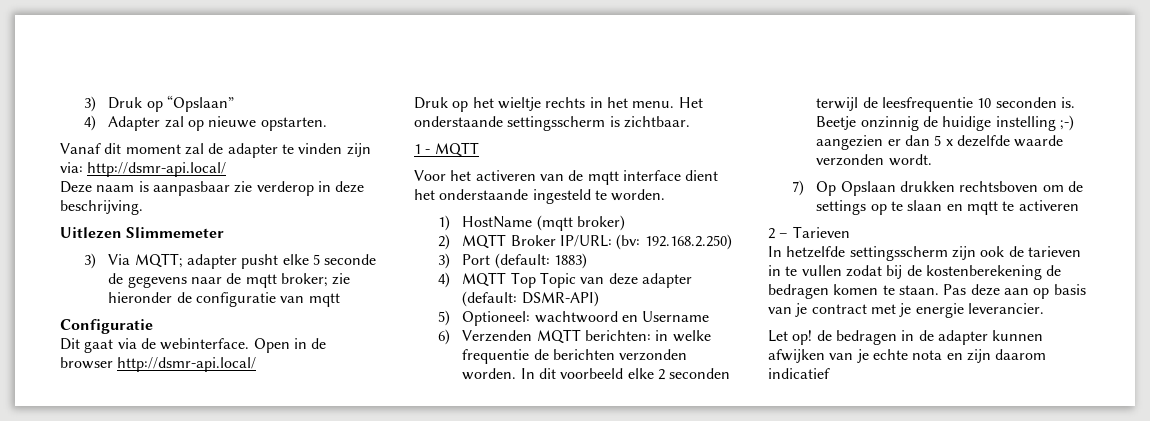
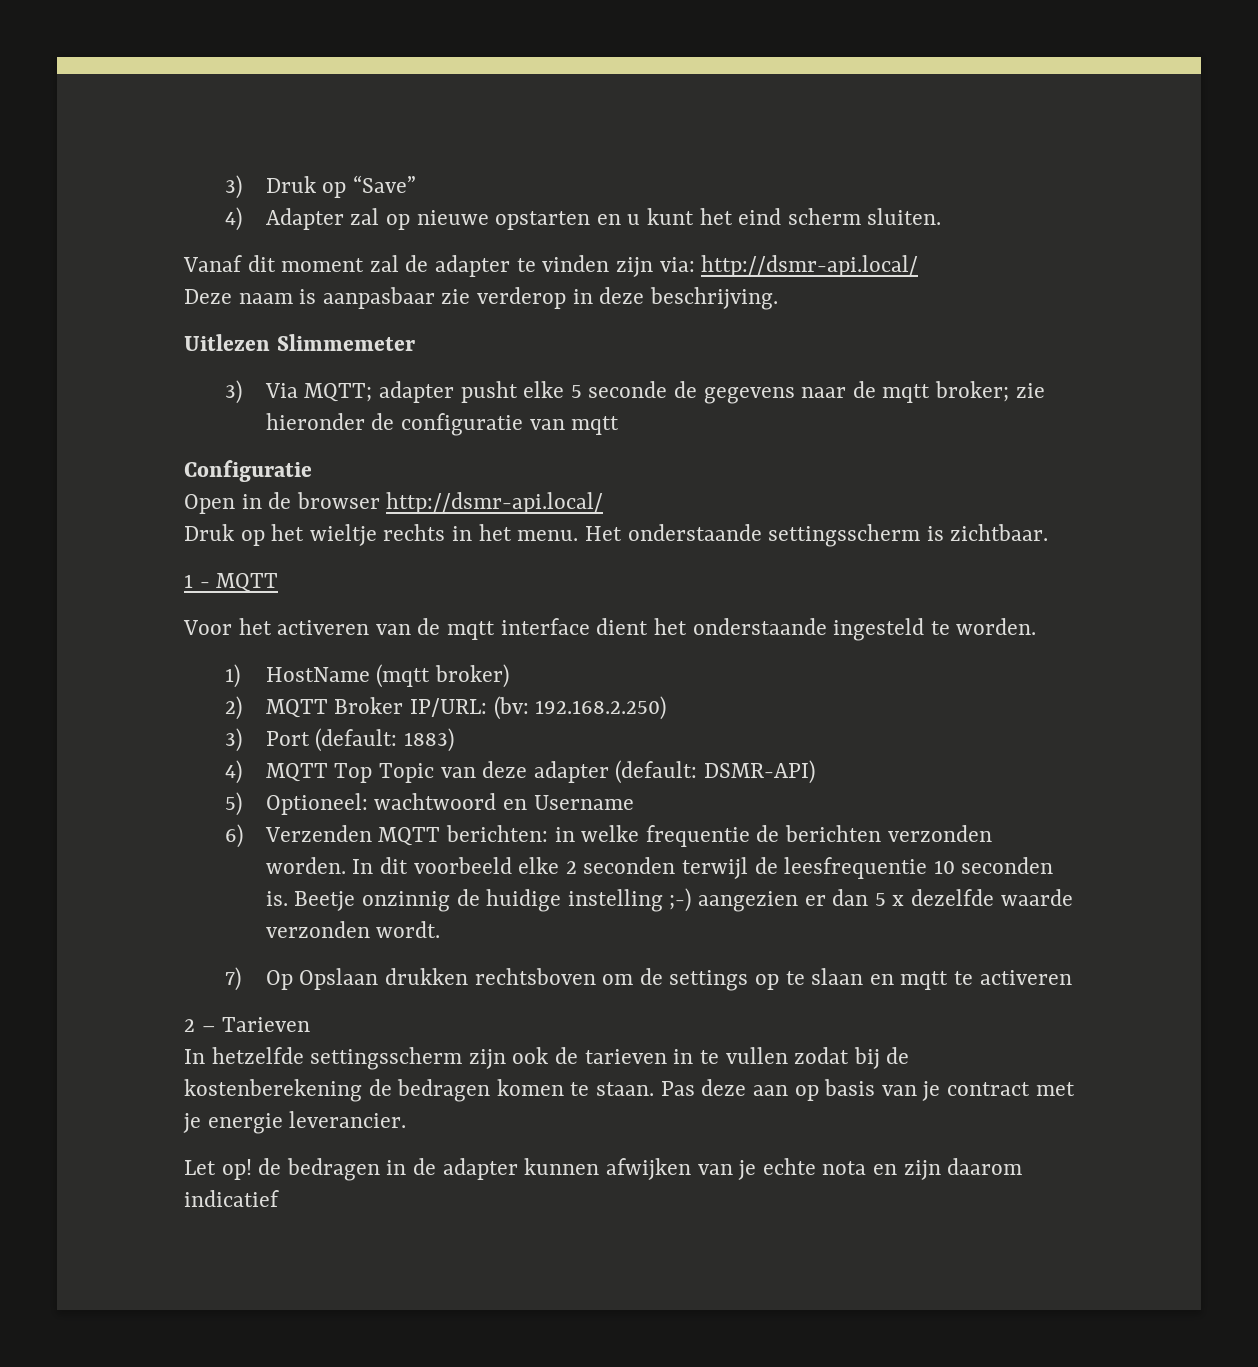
[166,95,234,112] “Opslaan” -> [352,175,416,193] “Save”
[260,117,327,131] opstarten. -> [495,208,942,230] opstarten en u kunt het eind scherm sluiten.
[60,338,250,353] Dit gaat via de webinterface. -> (312, 471) none

